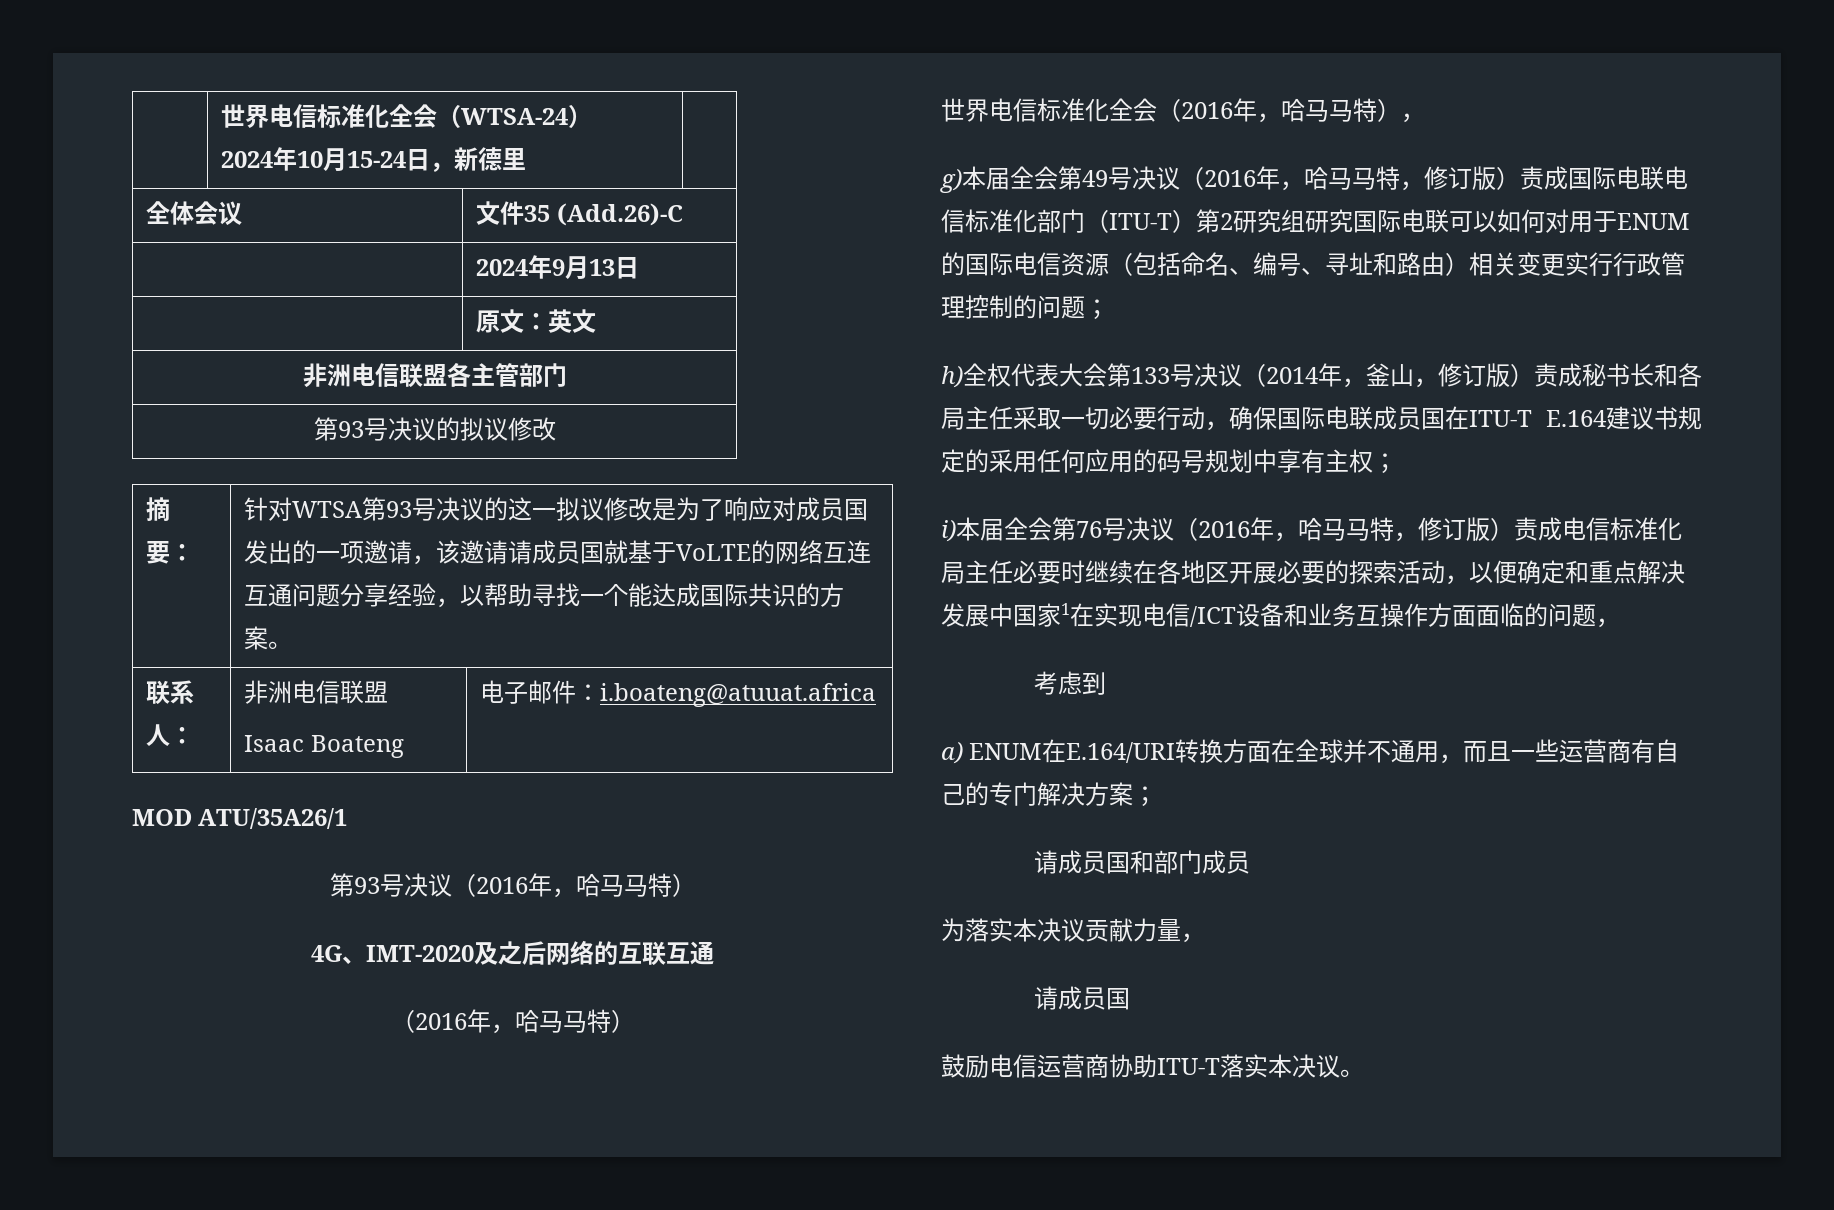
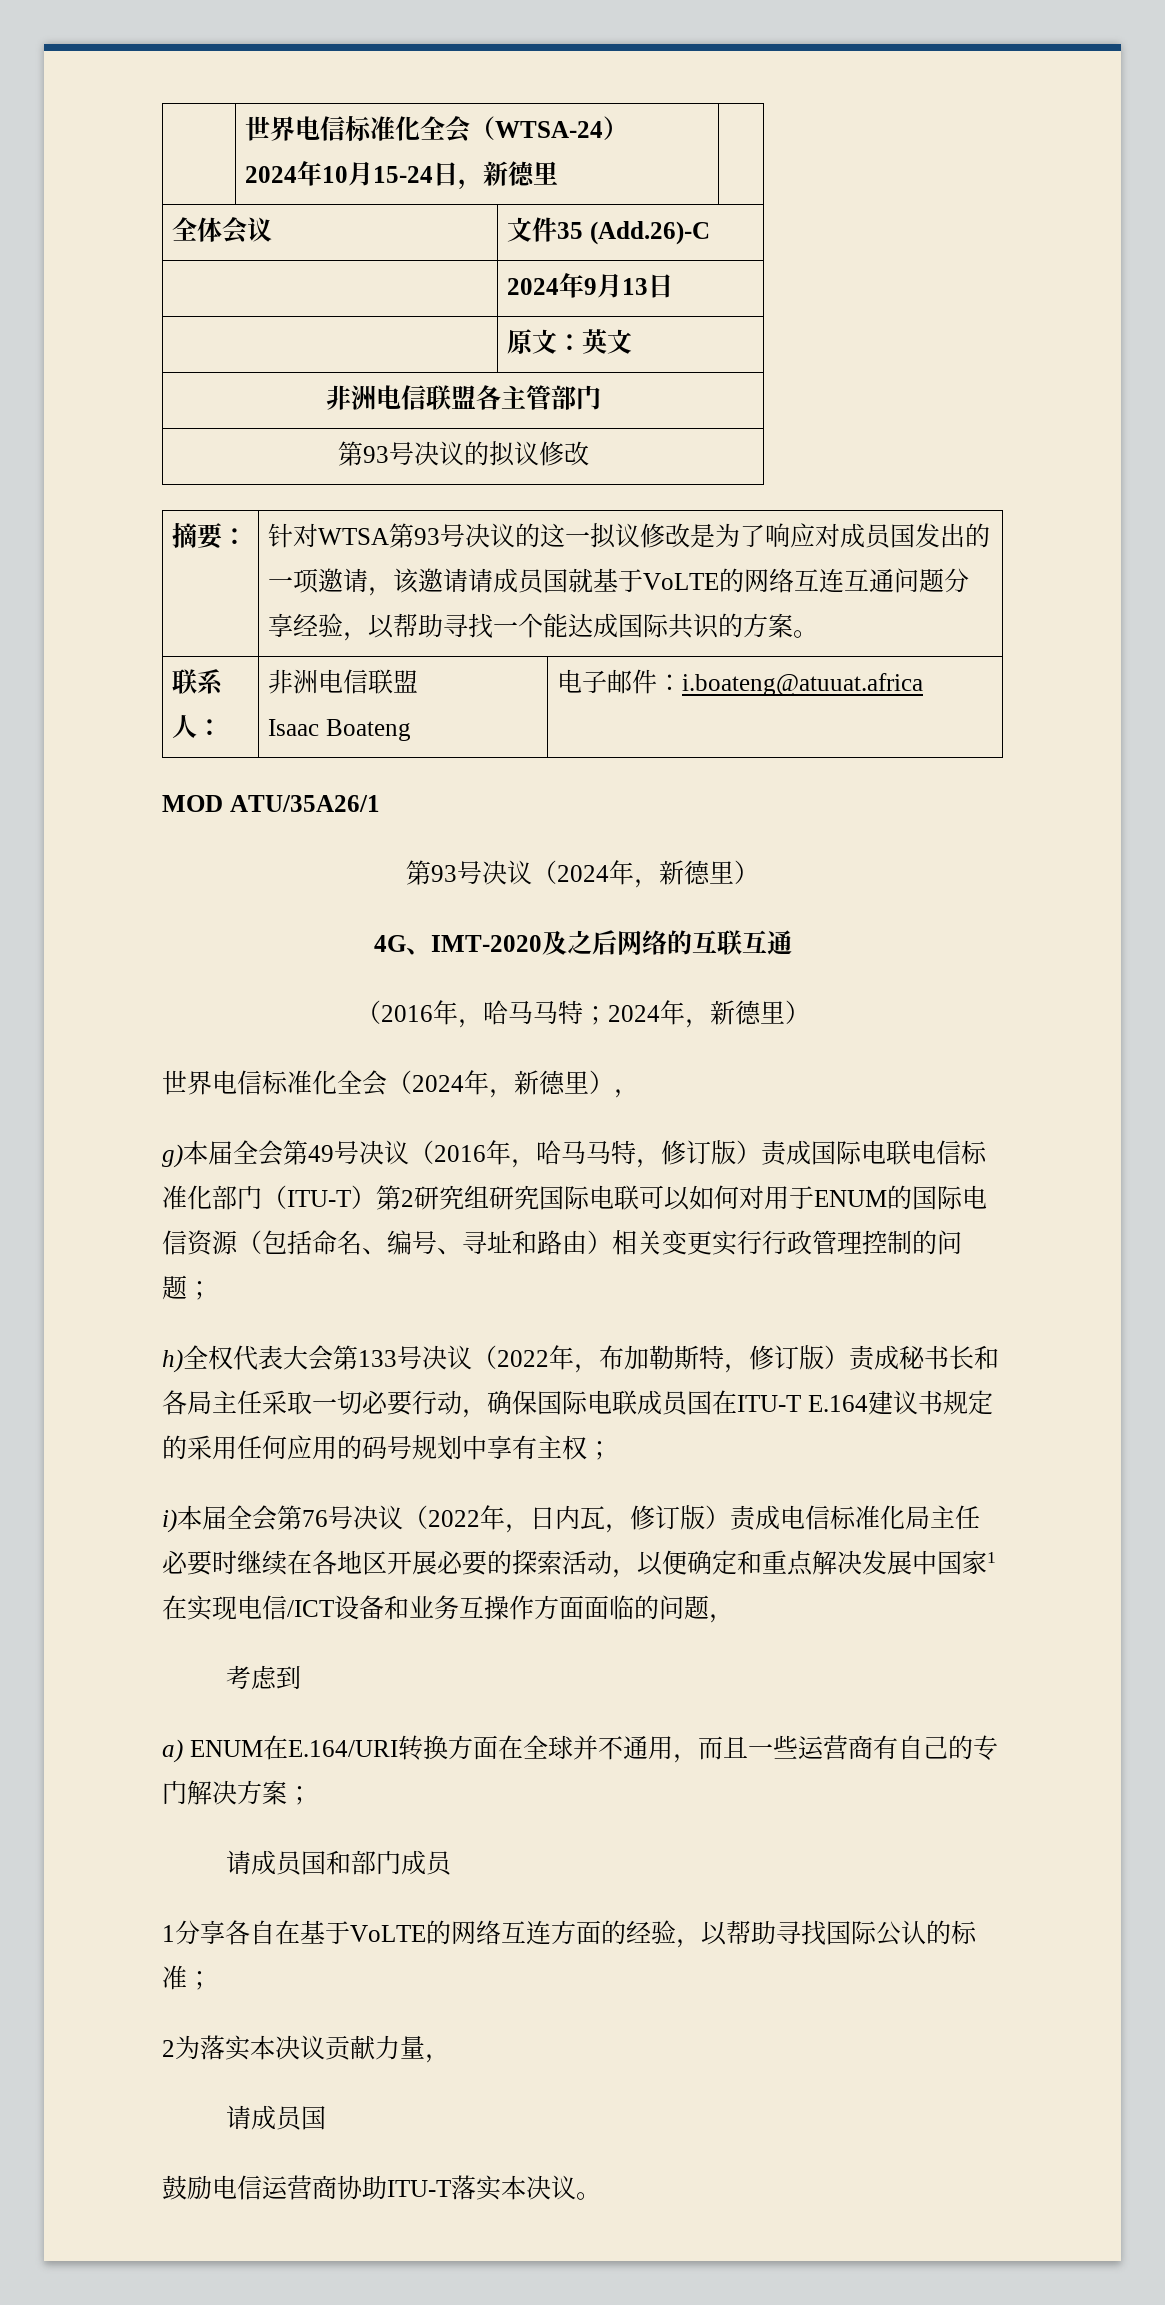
[475,873,672,898] 2016年，哈马马特 -> [557,860,734,888] 2024年，新德里
(611, 1021) none -> [582,1000,785,1028] ；2024年，新德里
[1181,98,1377,123] 2016年，哈马马特 -> [412,1070,589,1098] 2024年，新德里
[1266,363,1414,388] 2014年，釜山 -> [497,1345,724,1373] 2022年，布加勒斯特
[1198,517,1394,542] 2016年，哈马马特 -> [428,1505,605,1533] 2022年，日内瓦
(1251, 862) none -> [162,1920,977,1948] [162,1965,212,1990] [162,2040,175,2057] 1分享各自在基于VoLTE的网络互连方面的经验，以帮助寻找国际公认的标准； // 2

